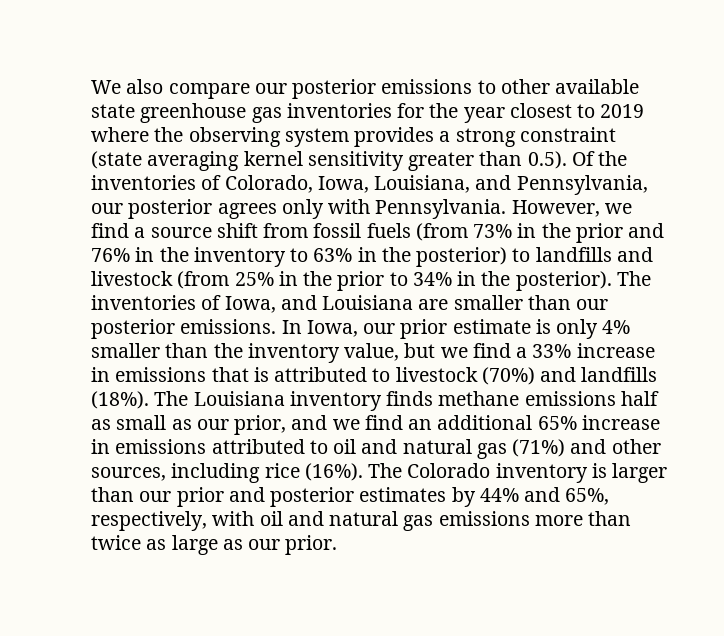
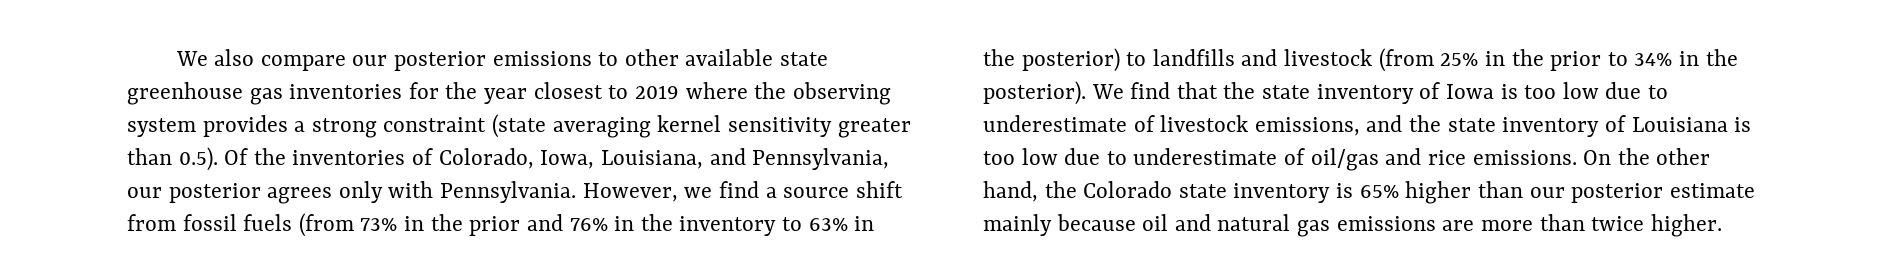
[616,271,651,286] [91,295,609,313] [91,319,631,339] [91,343,655,363] [91,367,658,385] [91,391,659,411] [91,415,660,435] [91,439,661,459] [91,463,668,483] [91,487,610,507] [91,511,255,531] The inventories of Iowa, and Louisiana are smaller than our posterior emissions. In Iowa, our prior estimate is only 4% smaller than the inventory value, but we find a 33% increase in emissions that is attributed to livestock (70%) and landfills (18%). The Louisiana inventory finds methane emissions half as small as our prior, and we find an additional 65% increase in emissions attributed to oil and natural gas (71%) and other sources, including rice (16%). The Colorado inventory is larger than our prior and posterior estimates by 44% and 65%, respectively, with -> [1091,82,1668,104] [983,115,1752,137] [983,148,1711,171] [983,181,1755,204] [983,214,1136,236] We find that the state inventory of Iowa is too low due to underestimate of livestock emissions, and the state inventory of Louisiana is too low due to underestimate of oil/gas and rice emissions. On the other hand, the Colorado state inventory is 65% higher than our posterior estimate mainly because
(530, 518) none -> [1442,220,1475,231] are
[146,535,338,555] as large as our prior. -> [1650,214,1722,237] higher.

